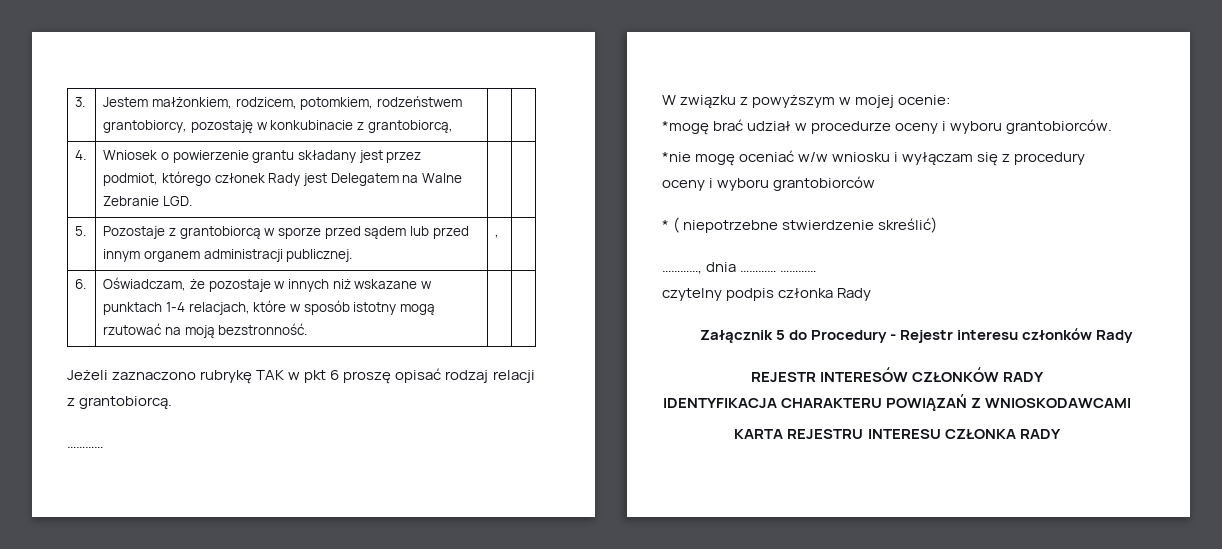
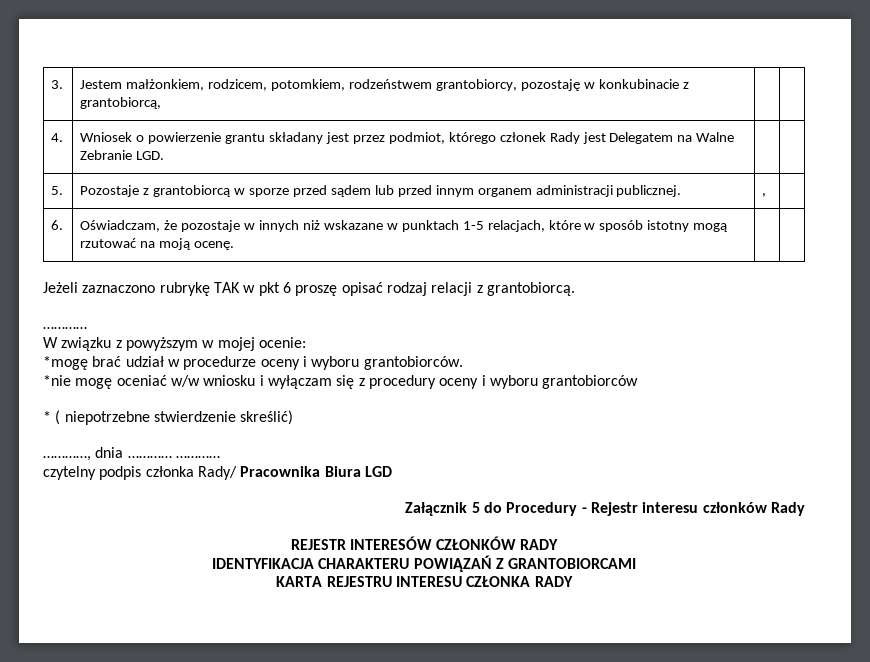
[166,302,186,312] 1-4 -> [462,221,484,230] 1-5
[218,323,308,335] bezstronność. -> [194,241,235,250] ocenę.
[837,288,872,301] Rady -> [197,466,392,480] Rady/ Pracownika Biura LGD
[985,398,1132,408] WNIOSKODAWCAMI -> [508,558,637,569] GRANTOBIORCAMI

